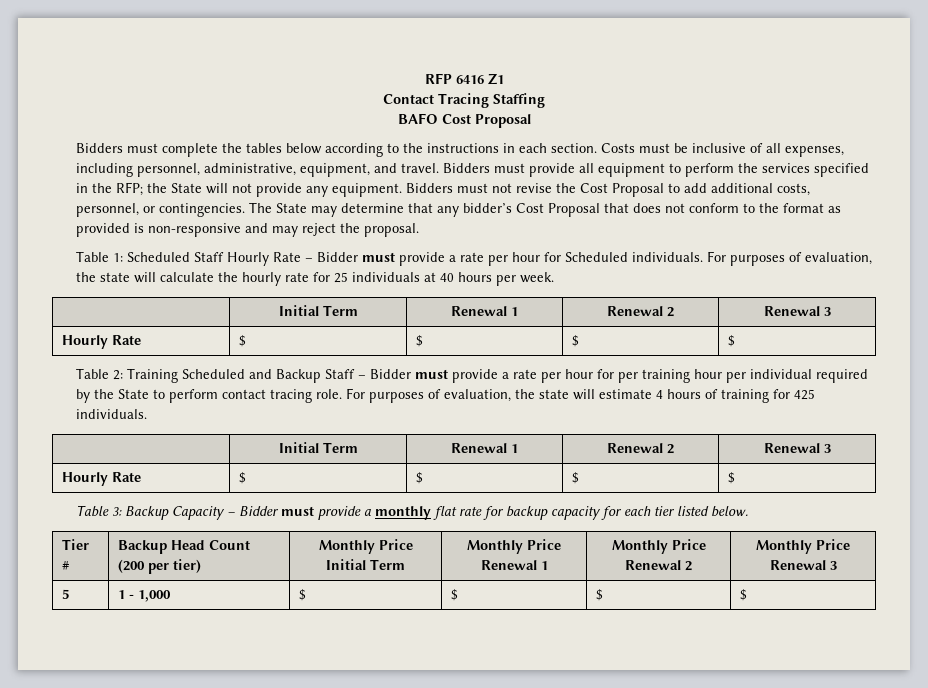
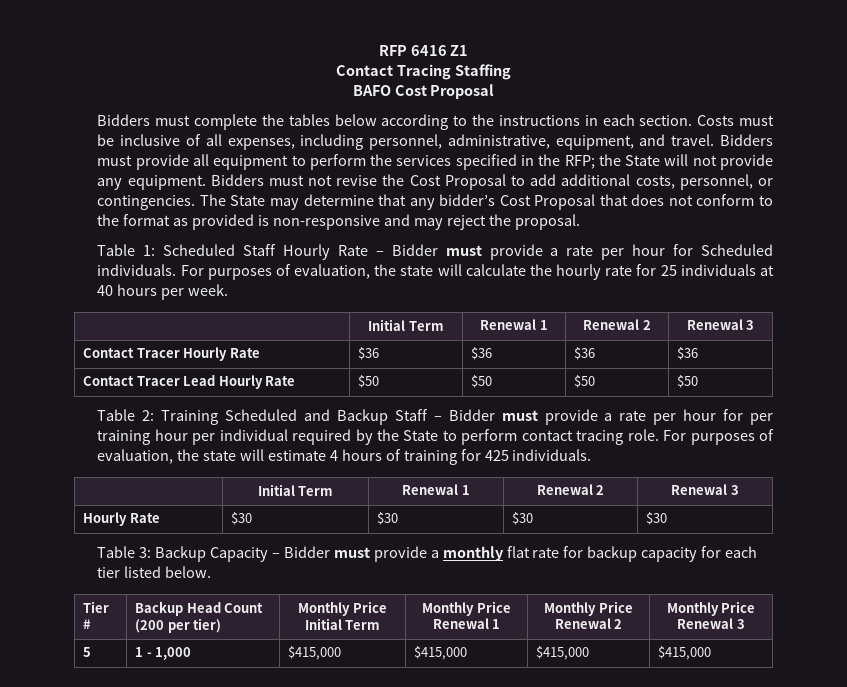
[62,335,142,349] [239,335,247,347] [416,335,424,347] [572,335,580,347] [728,335,736,347] Hourly Rate | $ | $ | $ | $ -> [83,347,260,361] [358,347,380,360] [471,347,493,360] [574,347,596,360] [677,347,699,360] [83,375,296,389] [358,375,380,388] [471,375,493,388] [574,375,596,388] [677,375,699,388] Contact Tracer Hourly Rate | $36 | $36 | $36 | $36 // Contact Tracer Lead Hourly Rate | $50 | $50 | $50 | $50
[239,472,247,484] [416,472,424,484] [572,472,580,484] [728,472,736,484] $ | $ | $ | $ -> [231,512,253,525] [377,512,399,525] [512,512,534,525] [646,512,668,525] $30 | $30 | $30 | $30
[299,589,307,601] [451,589,459,601] [596,589,604,601] [740,589,748,601] $ | $ | $ | $ -> [288,646,342,660] [414,646,468,660] [536,646,590,660] [658,646,712,660] $415,000 | $415,000 | $415,000 | $415,000

